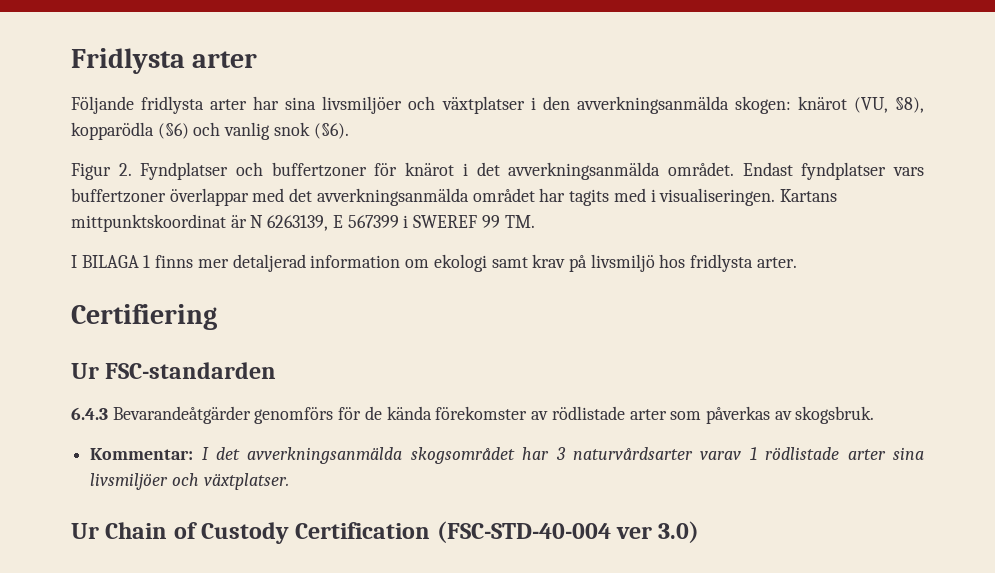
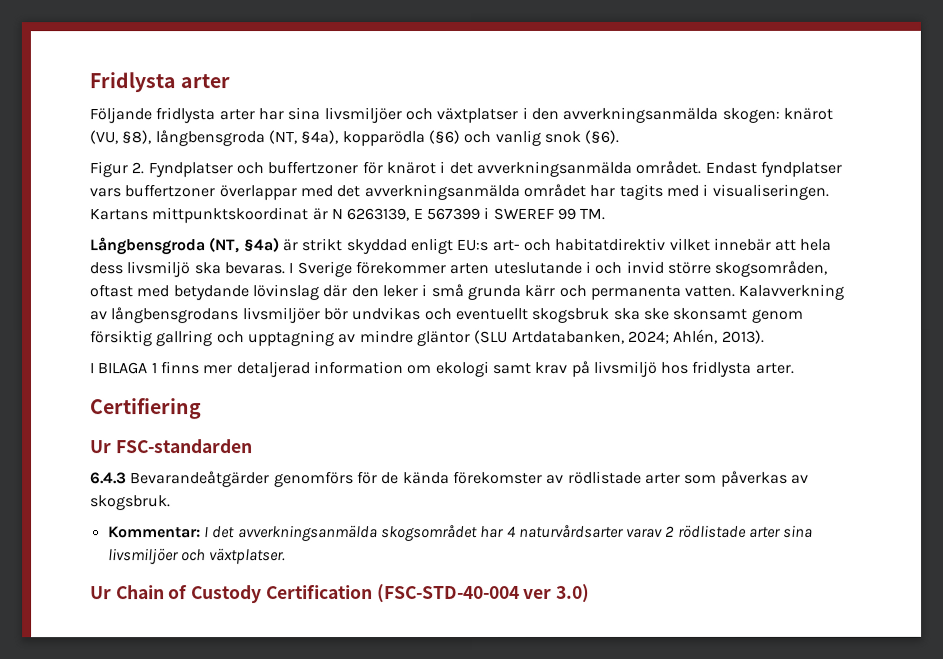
(924, 105) none -> [154,130,339,147] långbensgroda (NT, §4a),
(535, 221) none -> [89,237,832,256] [89,260,828,278] [89,283,845,301] [89,307,803,324] [90,328,765,347] // Långbensgroda (NT, §4a) är strikt skyddad enligt EU:s art- och habitatdirektiv vilket innebär att hela dess livsmiljö ska bevaras. I Sverige förekommer arten uteslutande i och invid större skogsområden, oftast med betydande lövinslag där den leker i små grunda kärr och permanenta vatten. Kalavverkning av långbensgrodans livsmiljöer bör undvikas och eventuellt skogsbruk ska ske skonsamt genom försiktig gallring och upptagning av mindre gläntor (SLU Artdatabanken, 2024; Ahlén, 2013).
[555,447,566,460] 3 -> [506,525,517,537] 4
[749,447,757,460] 1 -> [665,525,676,537] 2

